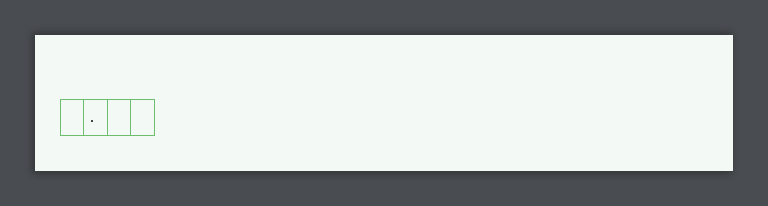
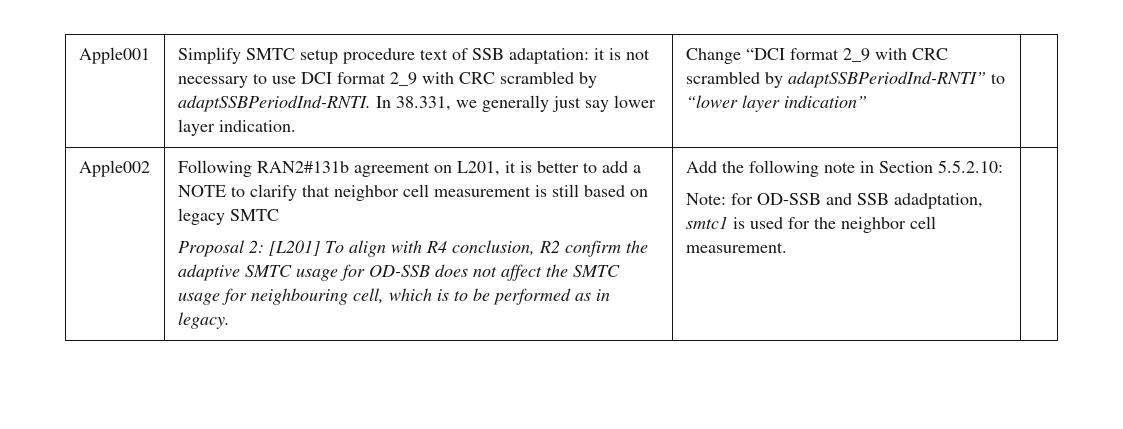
[90,120,95,122] | . | -> [78,47,150,64] [177,47,650,64] [177,71,597,88] [177,95,656,112] [177,119,296,136] [685,48,948,64] [685,71,1005,88] [685,95,867,112] [78,160,150,177] [177,160,641,177] [177,184,648,201] [177,208,279,225] [177,240,648,257] [177,264,620,281] [177,288,610,305] [177,312,230,329] [685,160,1003,177] [685,193,983,209] [685,216,936,233] [685,242,787,253] Apple001 | Simplify SMTC setup procedure text of SSB adaptation: it is not necessary to use DCI format 2_9 with CRC scrambled by adaptSSBPeriodInd-RNTI. In 38.331, we generally just say lower layer indication. | Change “DCI format 2_9 with CRC scrambled by adaptSSBPeriodInd-RNTI” to “lower layer indication” | // Apple002 | Following RAN2#131b agreement on L201, it is better to add a NOTE to clarify that neighbor cell measurement is still based on legacy SMTC // Proposal 2: [L201] To align with R4 conclusion, R2 confirm the adaptive SMTC usage for OD-SSB does not affect the SMTC usage for neighbouring cell, which is to be performed as in legacy. | Add the following note in Section 5.5.2.10: // Note: for OD-SSB and SSB adadptation, smtc1 is used for the neighbor cell measurement.

